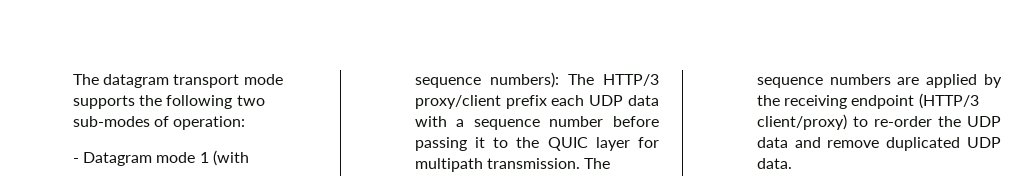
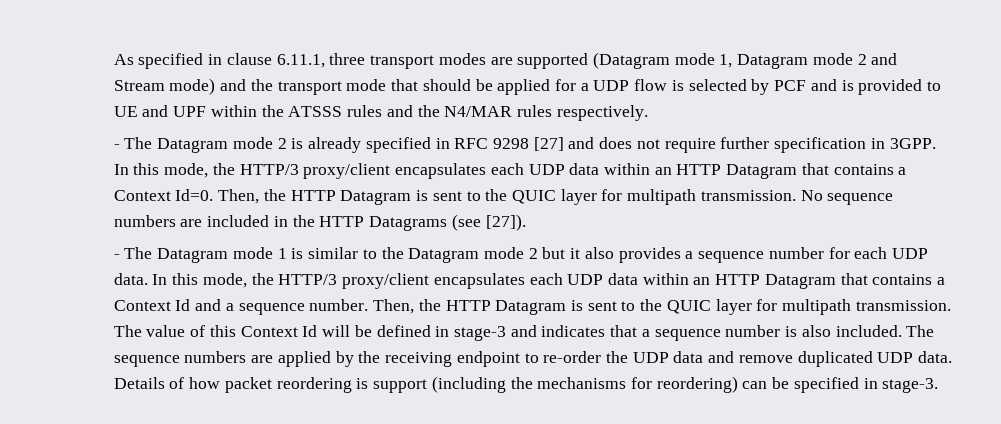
[72,74,283,88] [72,95,265,109] [72,116,246,130] [72,150,250,166] [414,72,659,88] [414,95,659,109] [414,116,659,130] [414,137,659,151] [414,158,581,172] The datagram transport mode supports the following two sub-modes of operation: // - Datagram mode 1 (with sequence numbers): The HTTP/3 proxy/client prefix each UDP data with a sequence number before passing it to the QUIC layer for multipath transmission. -> [113,52,898,69] [113,78,941,95] [113,105,648,121] [113,137,936,153] [113,163,907,179] [113,189,894,205] [113,214,526,231] [113,247,928,263] [113,273,946,289] [113,299,951,315] [113,325,902,341] As specified in clause 6.11.1, three transport modes are supported (Datagram mode 1, Datagram mode 2 and Stream mode) and the transport mode that should be applied for a UDP flow is selected by PCF and is provided to UE and UPF within the ATSSS rules and the N4/MAR rules respectively. // - The Datagram mode 2 is already specified in RFC 9298 [27] and does not require further specification in 3GPP. In this mode, the HTTP/3 proxy/client encapsulates each UDP data within an HTTP Datagram that contains a Context Id=0. Then, the HTTP Datagram is sent to the QUIC layer for multipath transmission. No sequence numbers are included in the HTTP Datagrams (see [27]). // - The Datagram mode 1 is similar to the Datagram mode 2 but it also provides a sequence number for each UDP data. In this mode, the HTTP/3 proxy/client encapsulates each UDP data within an HTTP Datagram that contains a Context Id and a sequence number. Then, the HTTP Datagram is sent to the QUIC layer for multipath transmission. The value of this Context Id will be defined in stage-3 and indicates that a sequence number is also included.
[918,93,979,109] [756,114,847,130] (HTTP/3 client/proxy) -> (520, 359) none
(792, 163) none -> [113,376,939,393] Details of how packet reordering is support (including the mechanisms for reordering) can be specified in stage-3.

